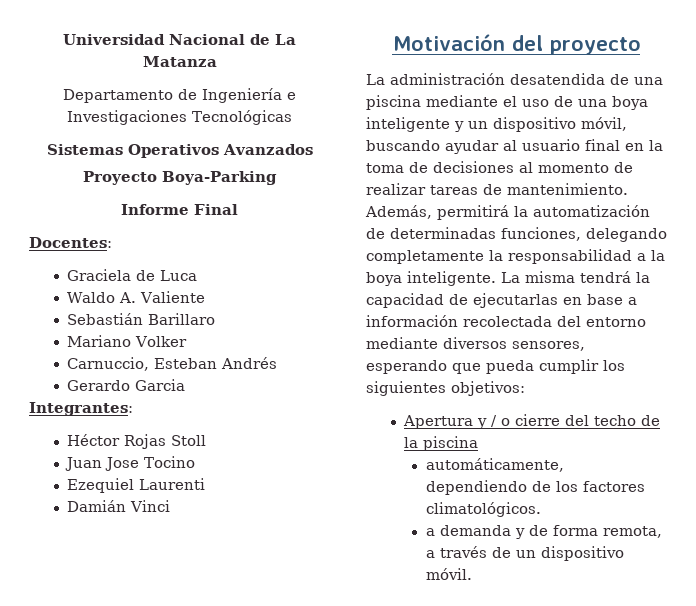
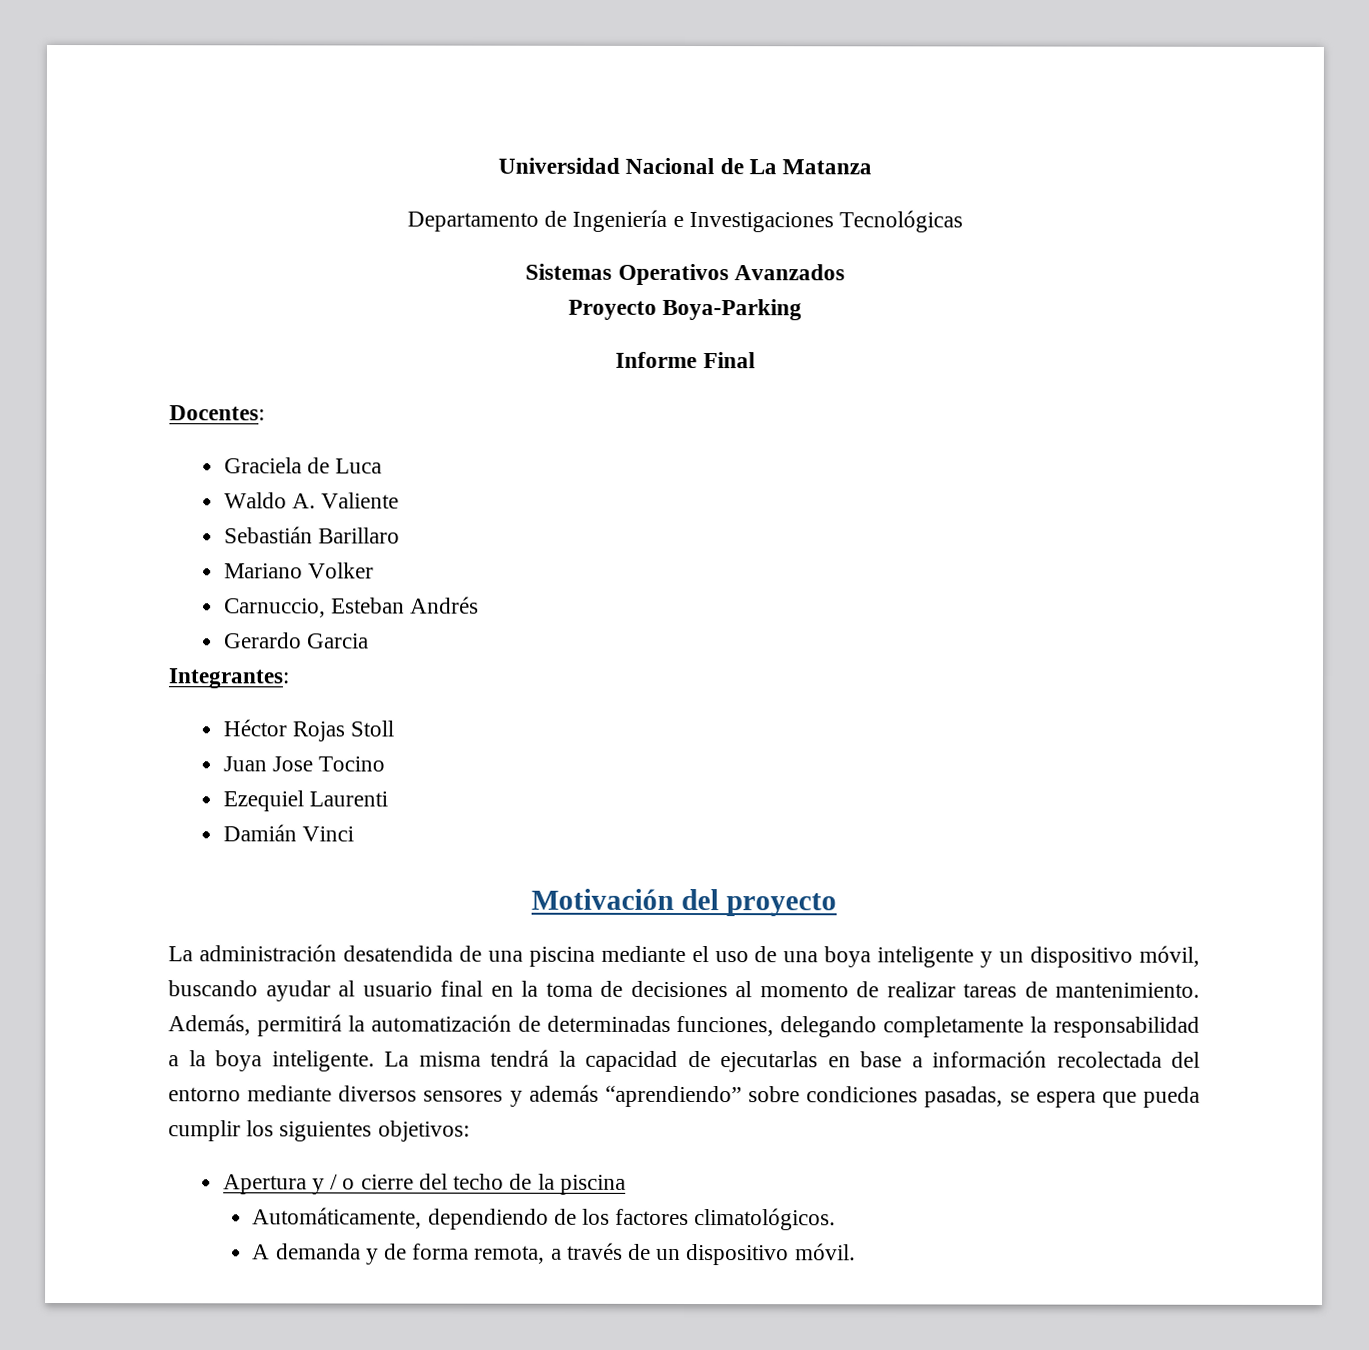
[512,341,585,351] [366,360,447,374] sensores, esperando -> [423,1084,1096,1108] sensores y además “aprendiendo” sobre condiciones pasadas, se espera
[425,458,564,472] automáticamente, -> [252,1207,423,1229] Automáticamente,
[425,528,435,536] a -> [252,1244,271,1260] A

